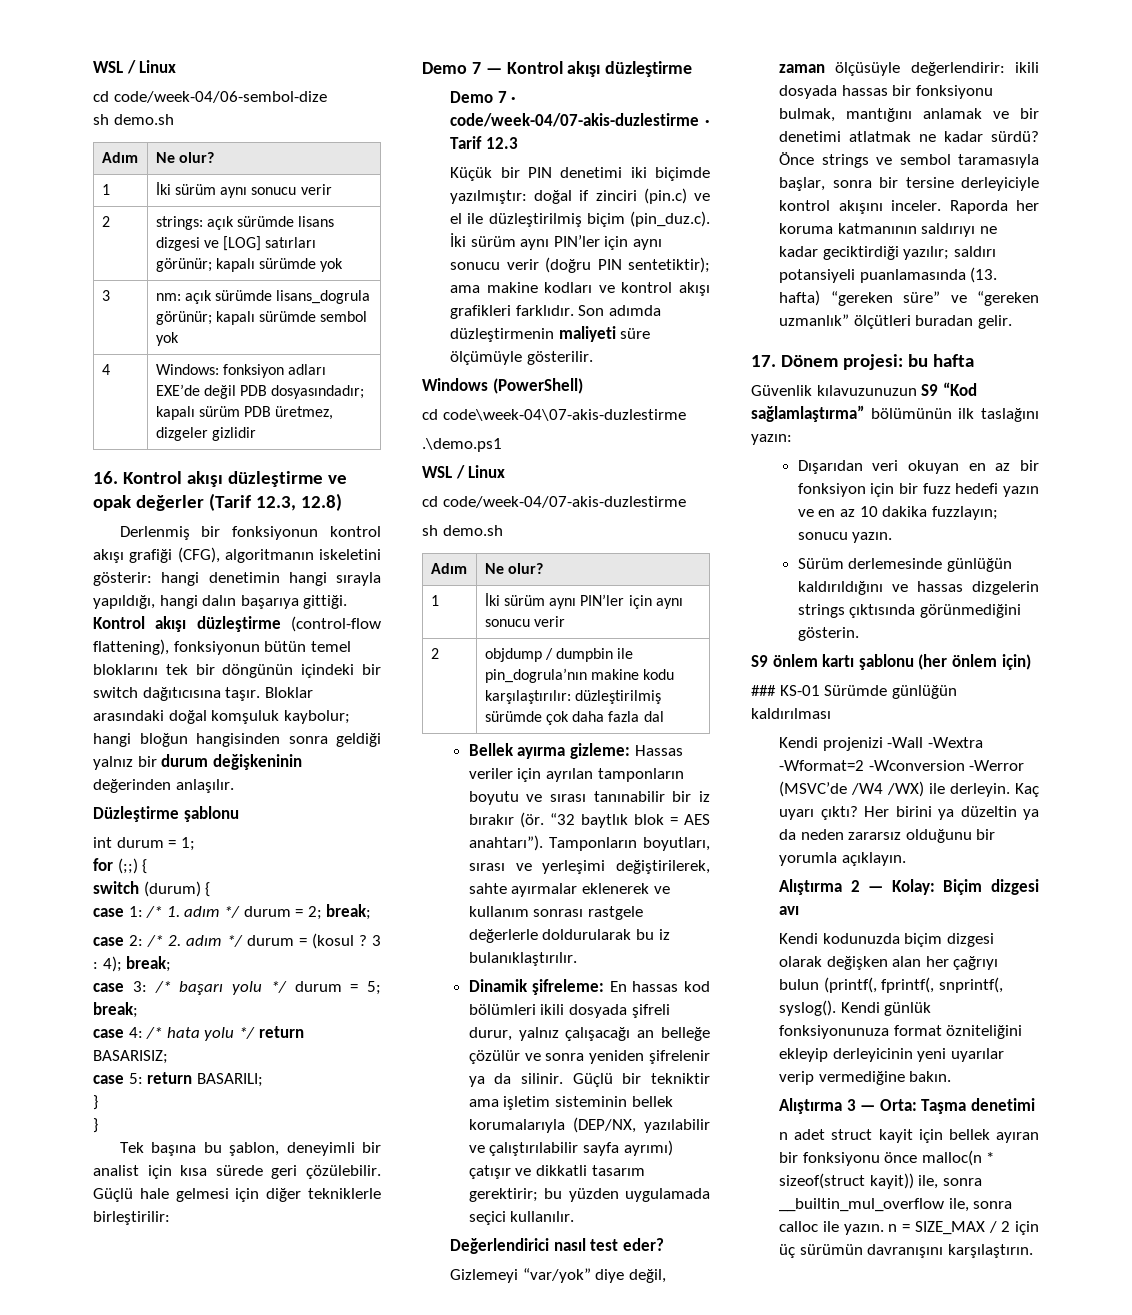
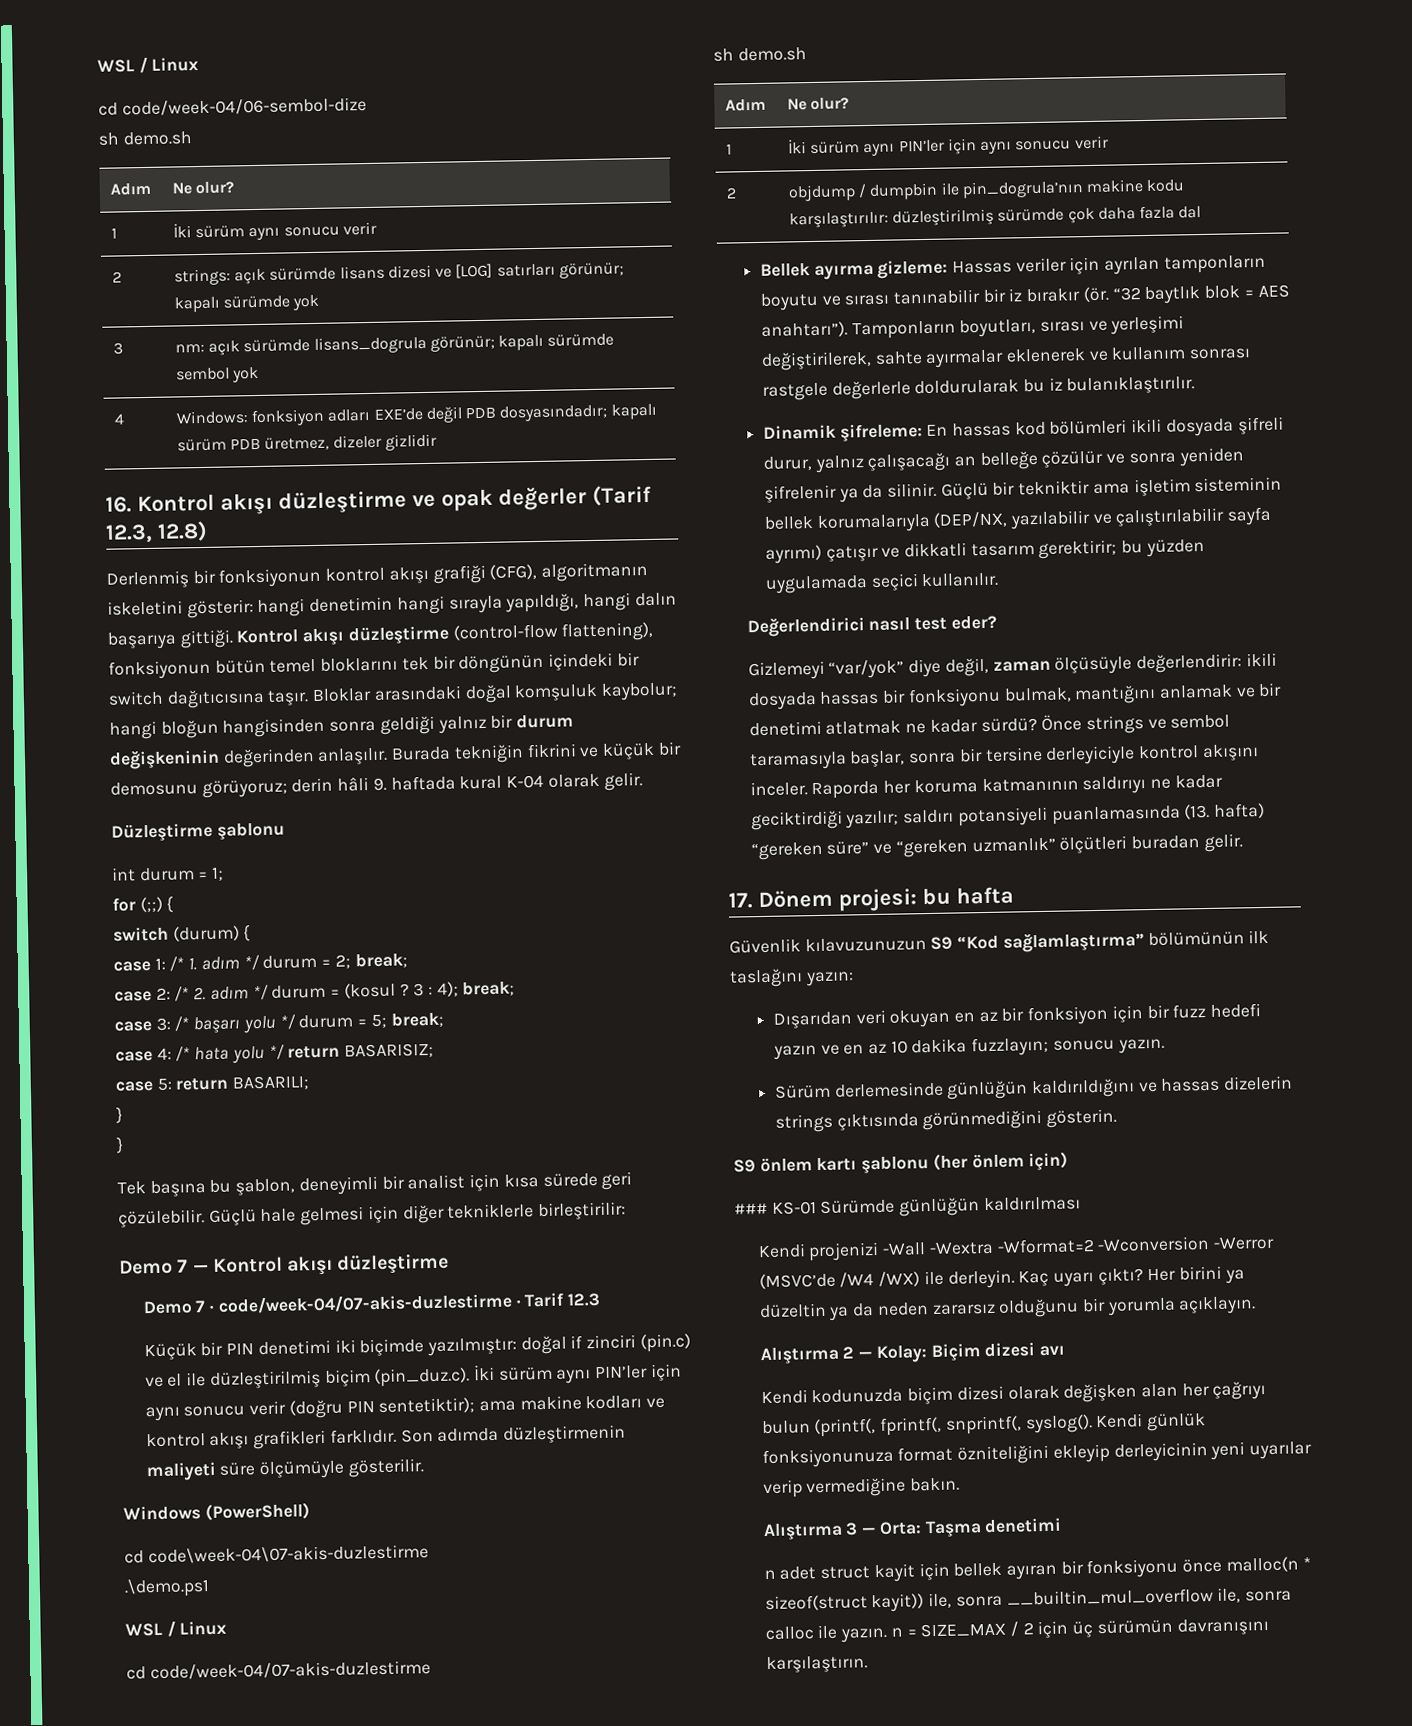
[155,237,200,251] dizgesi -> [387,264,432,279] dizesi
[155,427,208,441] dizgeler -> [332,434,382,449] dizeler
(234, 786) none -> [391,741,682,764] [110,772,643,799] Burada tekniğin fikrini ve küçük bir demosunu görüyoruz; derin hâli 9. haftada kural K-04 olarak gelir.
[972,581,1039,595] dizgelerin -> [1223,1075,1294,1091] dizelerin
[991,879,1039,895] dizgesi -> [984,1342,1036,1358] dizesi
[946,933,994,947] dizgesi -> [956,1385,1004,1401] dizesi

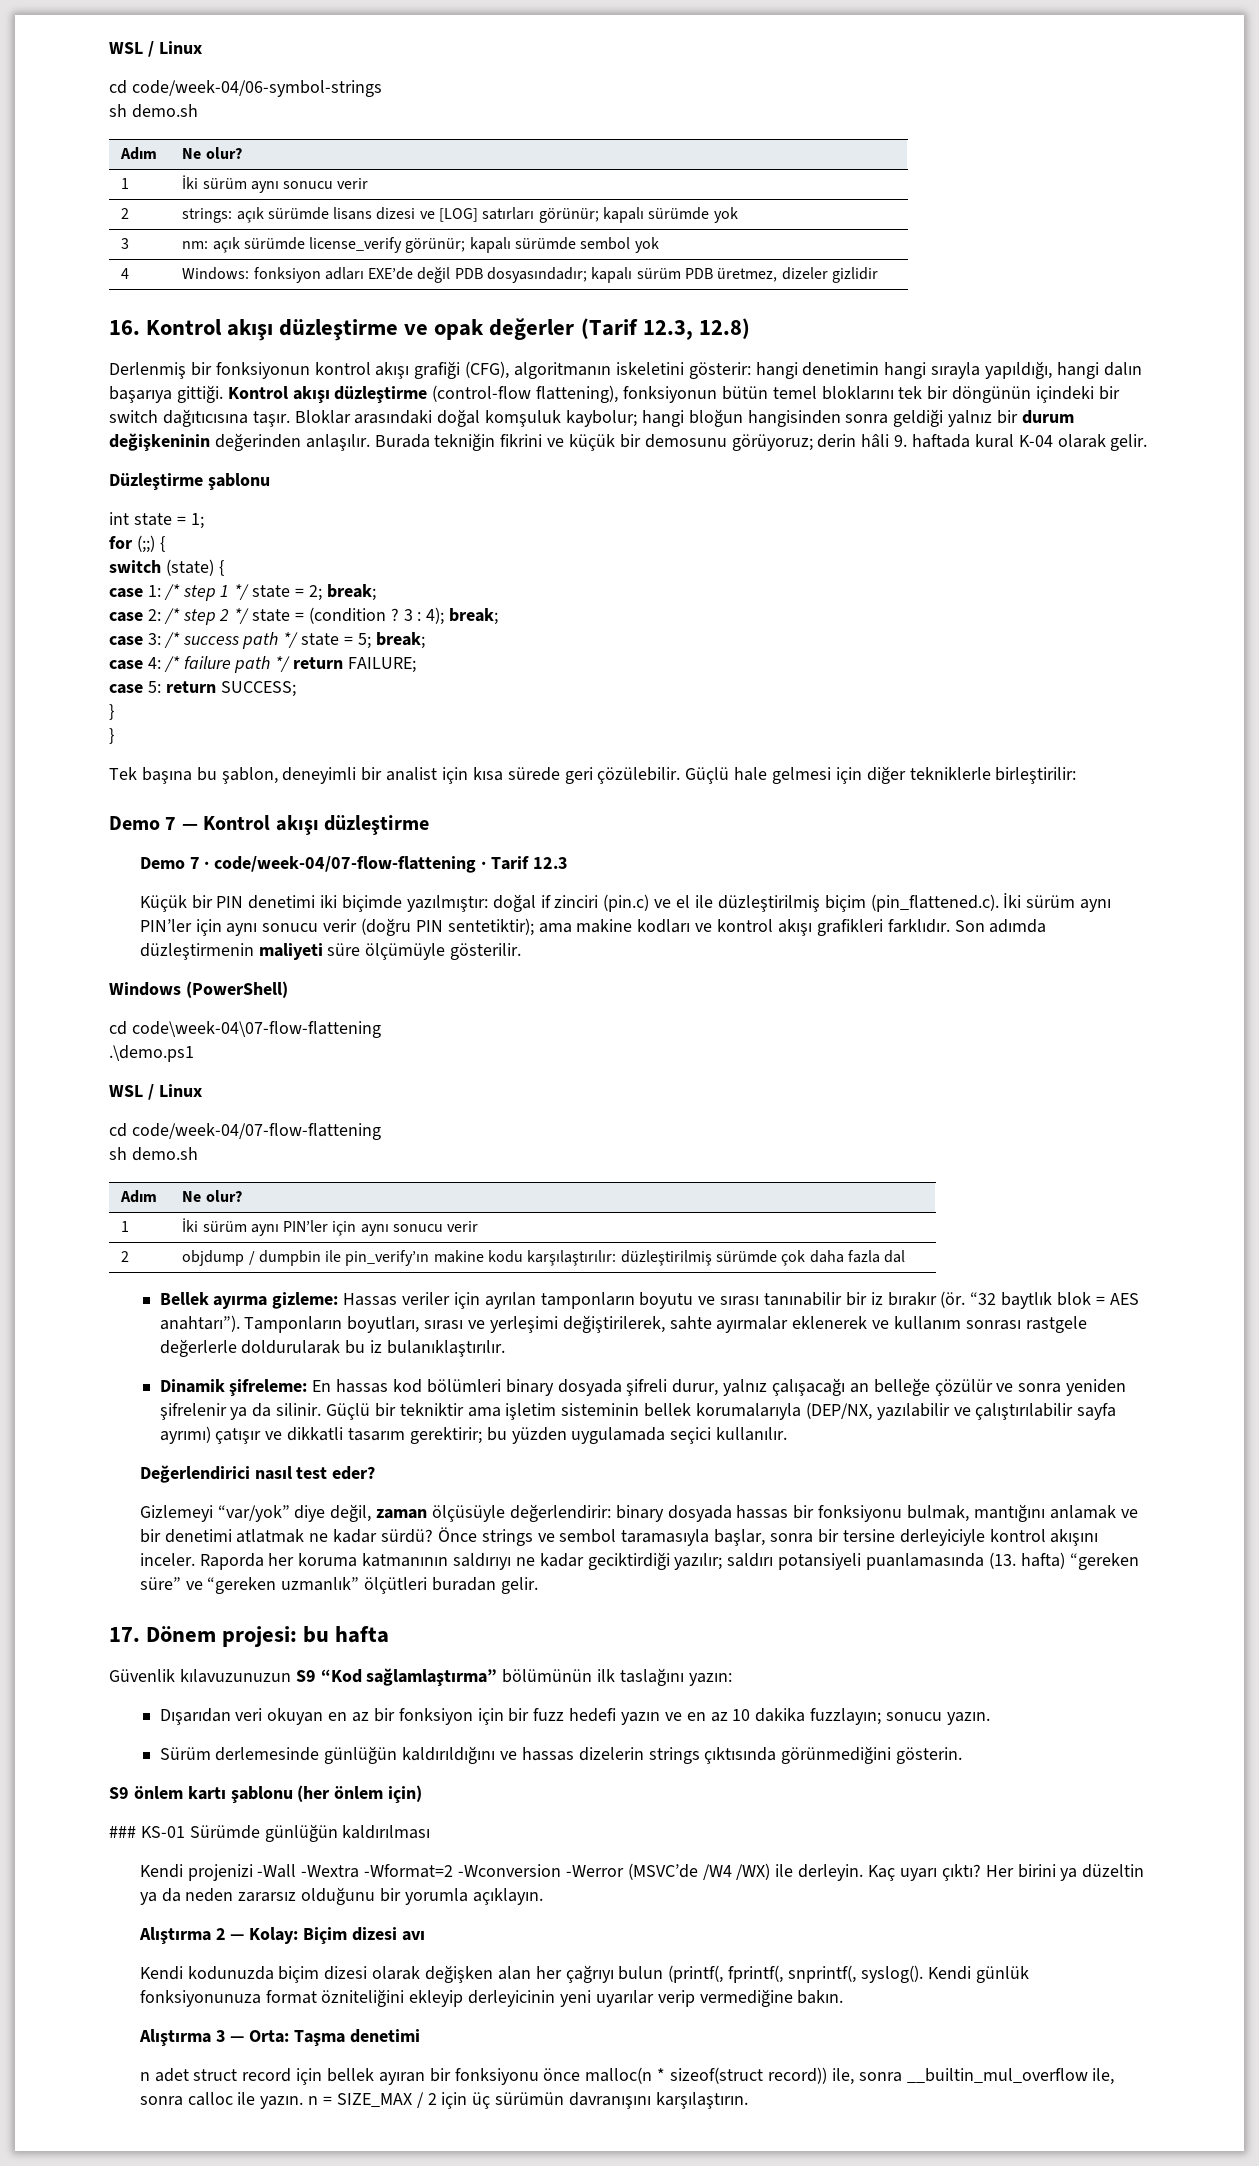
[97,56,200,74] [98,96,367,117] WSL / Linux // cd code/week-04/06-sembol-dize -> [109,41,202,57] [109,80,382,97] WSL / Linux // cd code/week-04/06-symbol-strings
[313,335,427,354] lisans_dogrula -> [309,237,403,253] license_verify
[139,867,195,882] durum -> [133,513,172,526] state
[172,925,240,942] (durum) -> [165,559,214,576] (state)
[188,954,318,971] 1. adım */ durum -> [182,584,291,601] step 1 */ state
[193,982,396,1001] 2. adım */ durum = (kosul -> [182,607,386,625] step 2 */ state = (condition
[193,1014,354,1034] başarı yolu */ durum -> [182,632,340,649] success path */ state
[194,1045,265,1064] hata yolu -> [183,656,271,673] failure path
[344,1042,435,1059] BASARISIZ; -> [348,657,417,673] FAILURE;
[232,1075,311,1091] BASARILI; -> [220,681,296,697] SUCCESS;
[217,1292,512,1314] code/week-04/07-akis-duzlestirme -> [214,856,477,873] code/week-04/07-flow-flattening
[374,1367,471,1388] (pin_duz.c). -> [870,894,999,912] (pin_flattened.c).
[147,1544,429,1565] code\week-04\07-akis-duzlestirme -> [131,1021,381,1038] code\week-04\07-flow-flattening
[149,1660,431,1681] code/week-04/07-akis-duzlestirme -> [131,1123,381,1140] code/week-04/07-flow-flattening
[961,180,1084,199] pin_dogrula’nın -> [345,1250,430,1266] pin_verify’ın
[1131,418,1163,433] ikili -> [505,1379,554,1396] binary
[1245,652,1277,667] ikili -> [615,1505,664,1522] binary
[873,1563,915,1583] kayit -> [242,2068,292,2082] record
[871,1593,925,1613] kayit)) -> [767,2067,827,2084] record))

